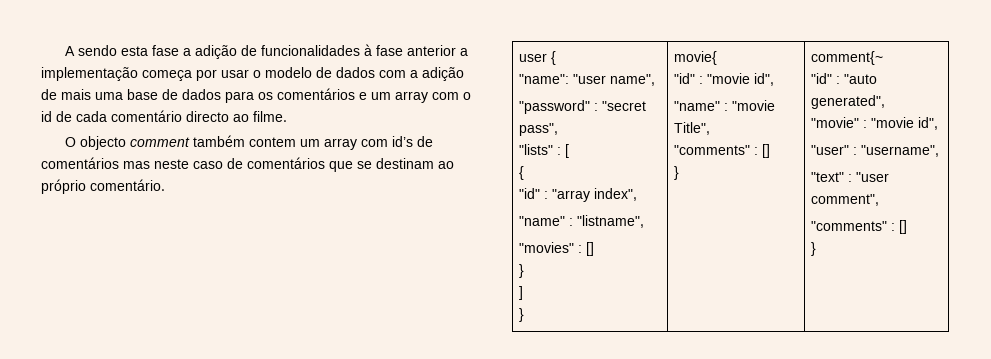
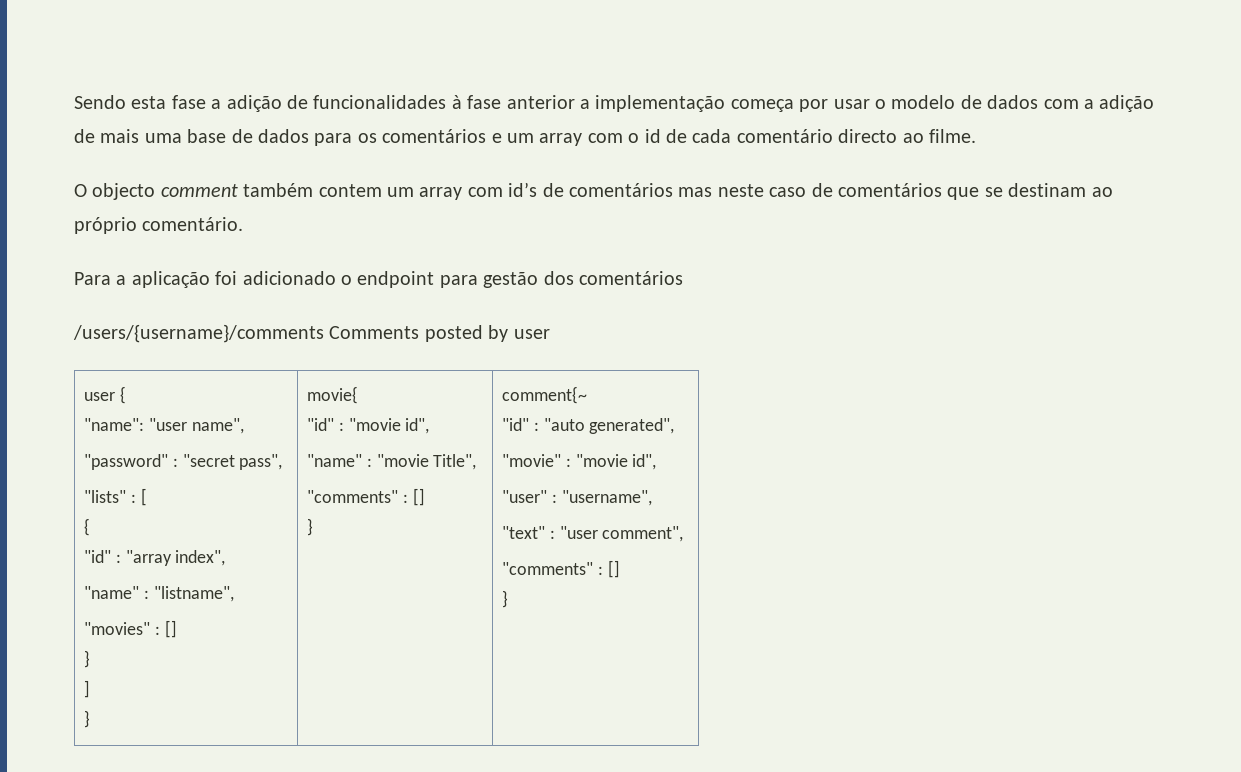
[65,45,118,56] A sendo -> [74,95,126,109] Sendo
(165, 185) none -> [74,271,683,288] [73,324,550,343] // Para a aplicação foi adicionado o endpoint para gestão dos comentários // /users/{username}/comments Comments posted by user

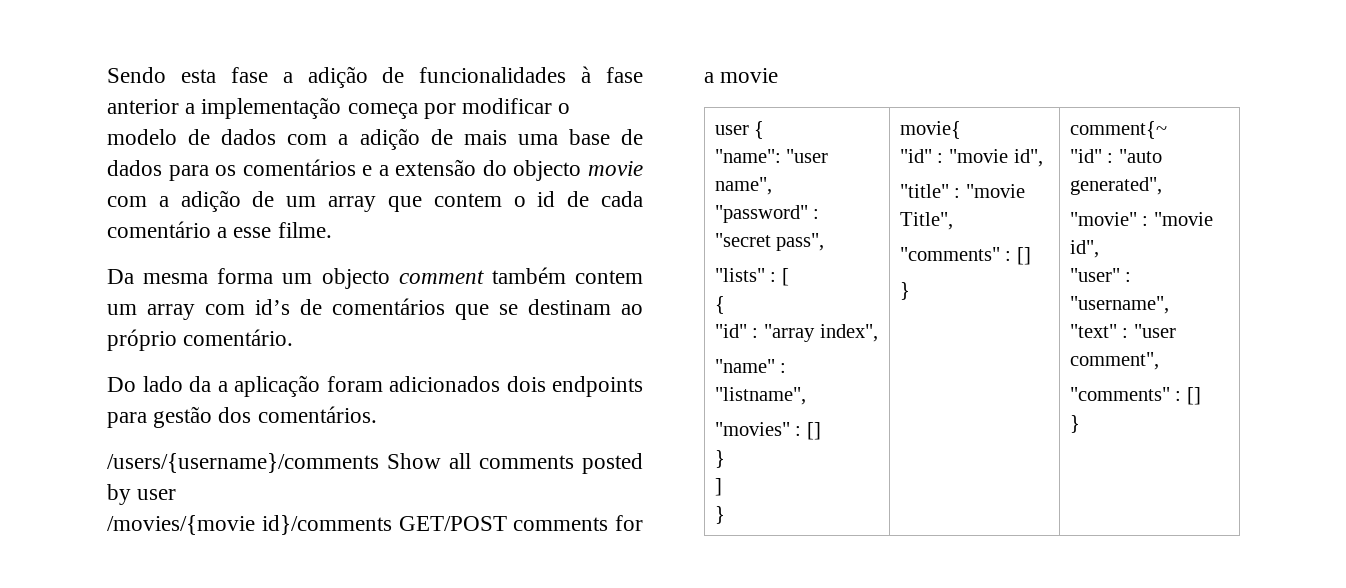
[833,99,870,109] usar -> [462,98,553,114] modificar
[506,133,623,146] um array com -> [378,159,643,181] [107,190,502,212] a extensão do objecto movie com a adição de um array que contem
[838,129,924,143] directo ao -> [217,227,272,238] a esse
[74,184,87,197] O -> [107,268,313,284] Da mesma forma um
[678,183,942,197] mas neste caso de comentários -> (445, 306) none
[74,271,435,288] Para a aplicação foi adicionado o endpoint -> [107,375,643,397] Do lado da a aplicação foram adicionados dois endpoints
[578,271,683,285] comentários -> [257,406,377,423] comentários.
[329,326,420,339] Comments -> [387,453,574,469] Show all comments
(550, 334) none -> [107,515,643,535] [704,68,779,83] // /movies/{movie id}/comments GET/POST comments for a movie
[306,454,362,467] "name" -> [899,184,949,198] "title"

